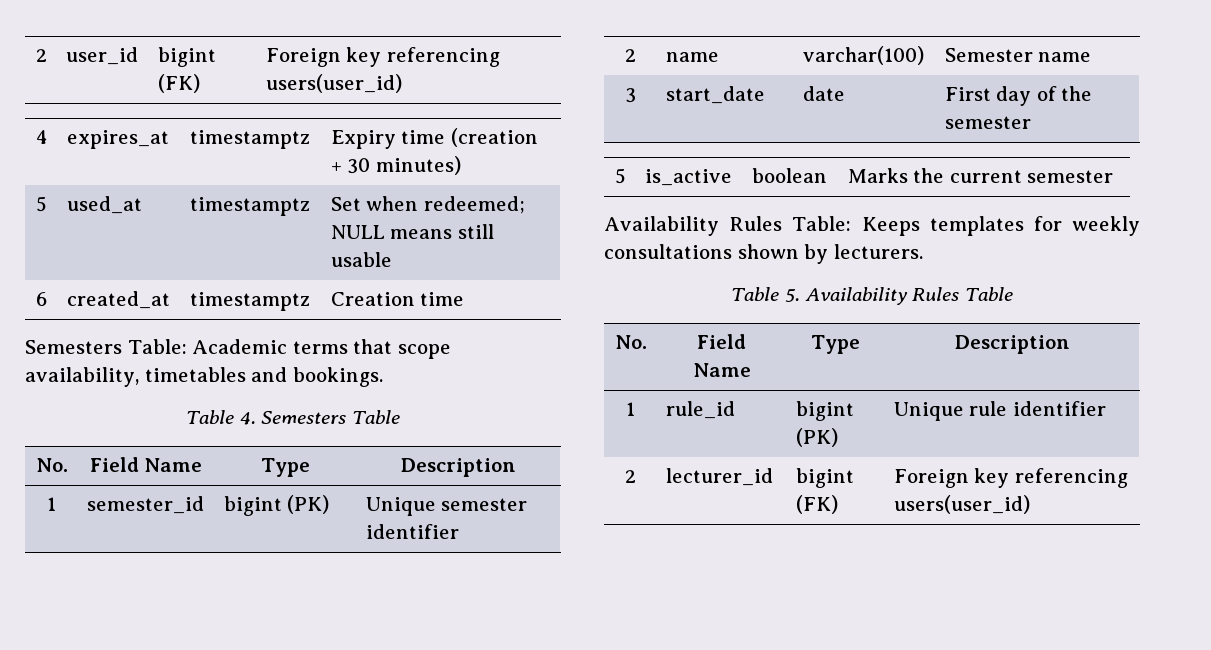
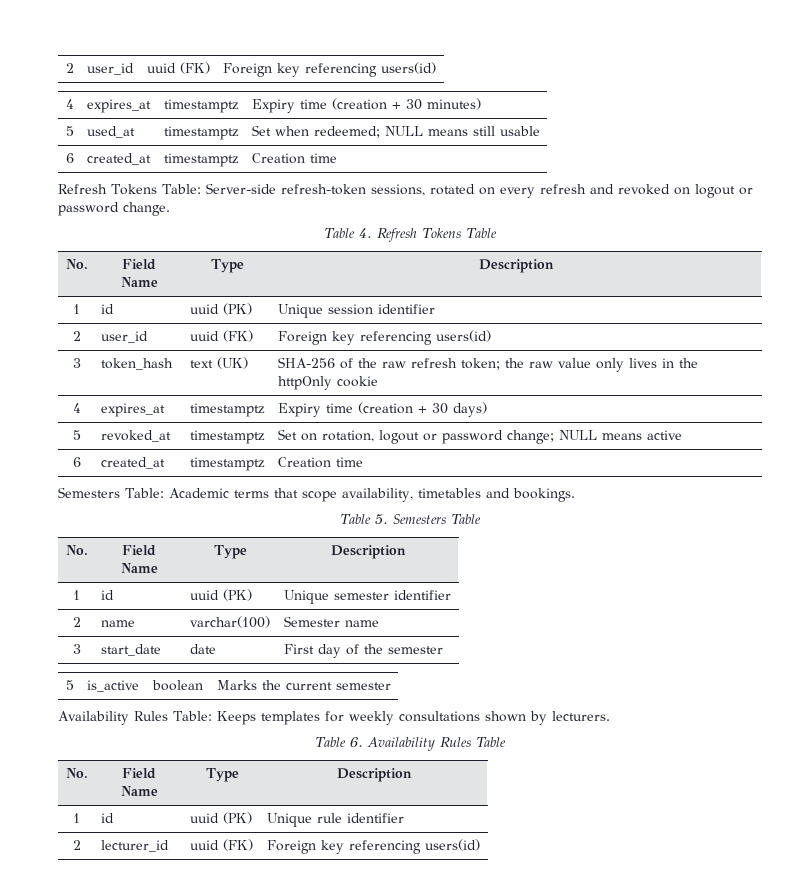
[35,49,47,62] [65,47,138,65] [157,47,216,67] [157,74,200,93] [265,47,500,67] [265,74,402,93] 2 | user_id | bigint (FK) | Foreign key referencing users(user_id) -> [65,63,74,73] [86,63,134,75] [146,62,210,74] [222,62,436,77] 2 | user_id | uuid (FK) | Foreign key referencing users(id)
(465, 299) none -> [58,183,753,198] [58,202,170,216] [324,228,497,242] [65,259,88,269] [122,259,156,270] [120,277,158,287] [211,259,245,273] [479,259,554,273] [73,304,80,314] [100,304,114,314] [189,303,252,315] [277,304,435,318] [72,331,81,341] [100,331,148,343] [189,330,253,342] [277,330,491,345] [72,358,81,368] [100,358,173,370] [189,357,248,369] [277,357,698,372] [277,376,378,390] [72,403,81,413] [100,403,165,417] [189,403,265,417] [277,402,487,417] [72,430,81,440] [100,430,171,442] [189,430,265,444] [277,429,682,444] [72,457,81,467] [100,457,165,469] [189,457,265,471] [277,457,363,468] // Refresh Tokens Table: Server-side refresh-token sessions, rotated on every refresh and revoked on logout or password change. // Table 4. Refresh Tokens Table // No. | Field Name | Type | Description // 1 | id | uuid (PK) | Unique session identifier // 2 | user_id | uuid (FK) | Foreign key referencing users(id) // 3 | token_hash | text (UK) | SHA-256 of the raw refresh token; the raw value only lives in the httpOnly cookie // 4 | expires_at | timestamptz | Expiry time (creation + 30 days) // 5 | revoked_at | timestamptz | Set on rotation, logout or password change; NULL means active // 6 | created_at | timestamptz | Creation time
[239,412,256,425] 4. -> [374,514,388,525] 5.
[86,496,204,514] [223,496,282,516] semester_id | bigint -> [100,590,114,600] [189,590,219,600] id | uuid
[784,289,800,302] 5. -> [349,737,363,747] 6.
[665,401,735,419] [795,401,854,421] rule_id | bigint -> [100,813,114,823] [189,813,219,823] id | uuid
[795,468,854,488] [795,495,838,514] [893,468,1128,488] [893,495,1030,514] bigint (FK) | Foreign key referencing users(user_id) -> [189,839,253,851] [266,839,480,854] uuid (FK) | Foreign key referencing users(id)

